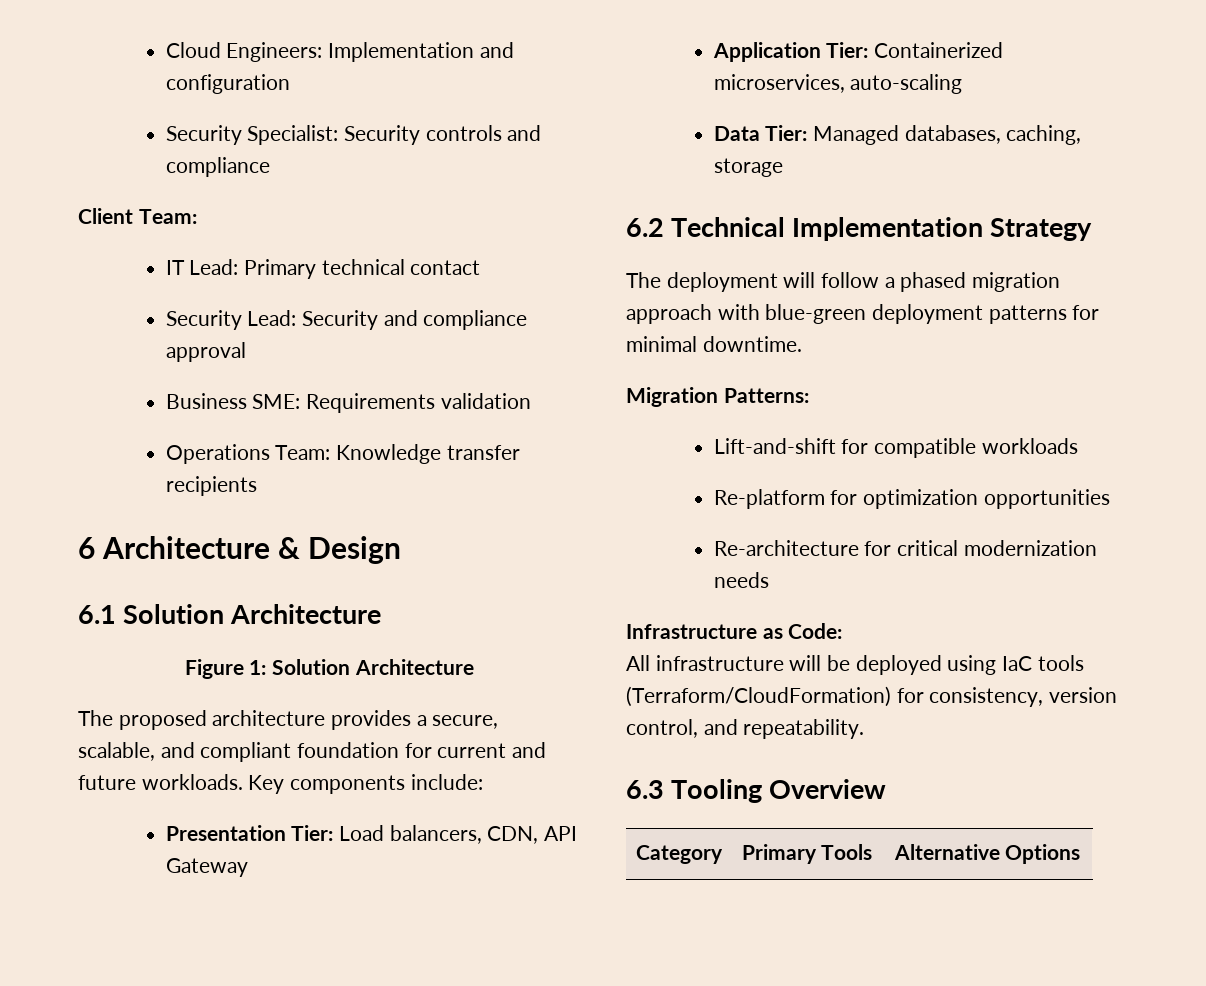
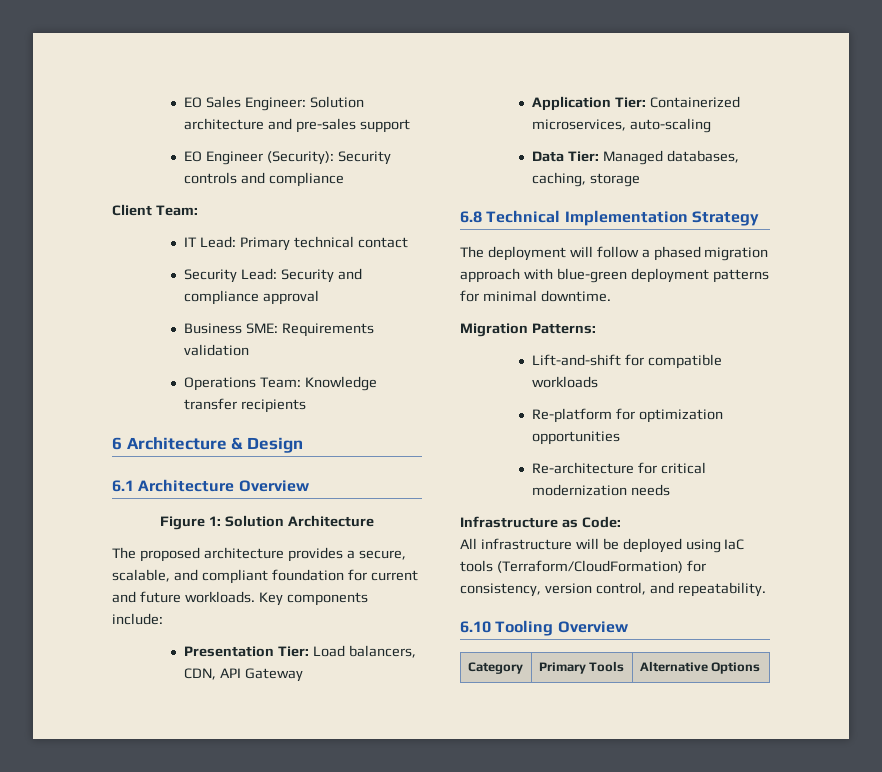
[165,42,514,62] [165,74,290,94] [165,125,339,145] Cloud Engineers: Implementation and configuration // Security Specialist: -> [184,96,364,111] [184,118,410,133] [184,151,335,165] EO Sales Engineer: Solution architecture and pre-sales support // EO Engineer (Security):
[123,604,382,624] Solution Architecture -> [138,479,310,492] Architecture Overview
[626,218,664,237] 6.2 -> [460,211,482,223] 6.8
[626,780,664,799] 6.3 -> [460,621,491,633] 6.10

